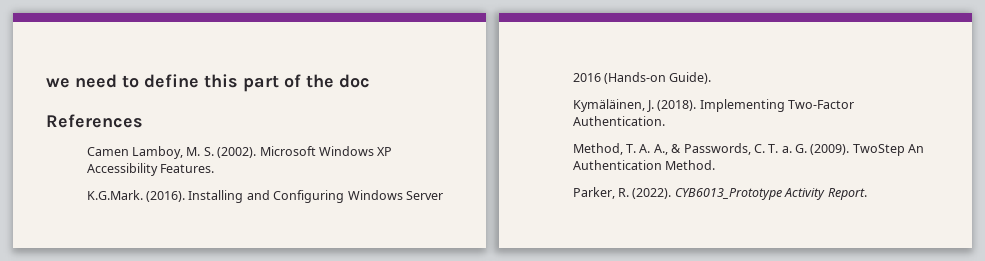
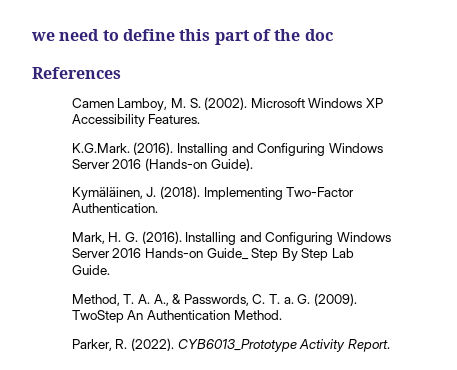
(665, 121) none -> [71,231,392,245] [71,248,355,261] [71,265,110,275] // Mark, H. G. (2016). Installing and Configuring Windows Server 2016 Hands-on Guide_ Step By Step Lab Guide.

